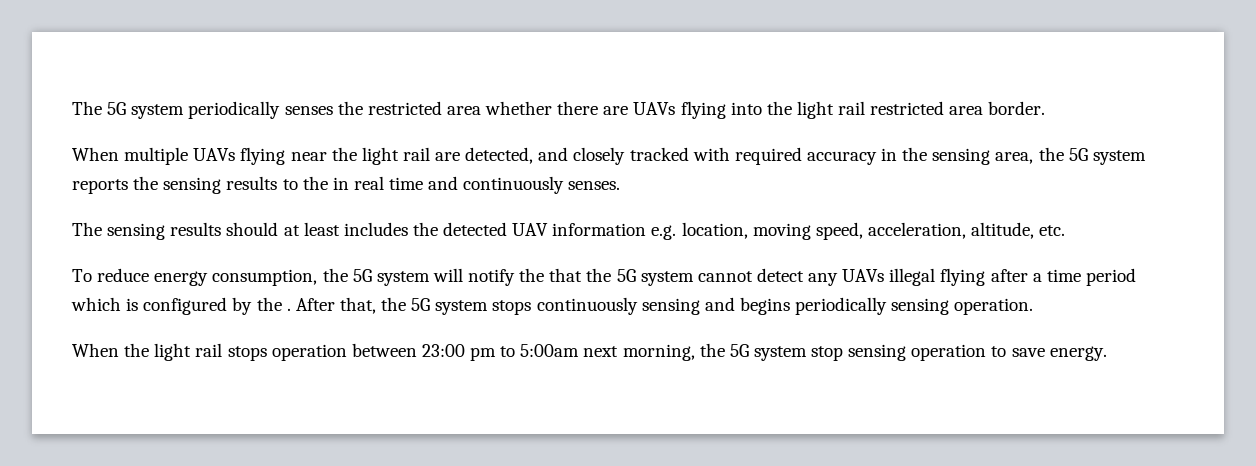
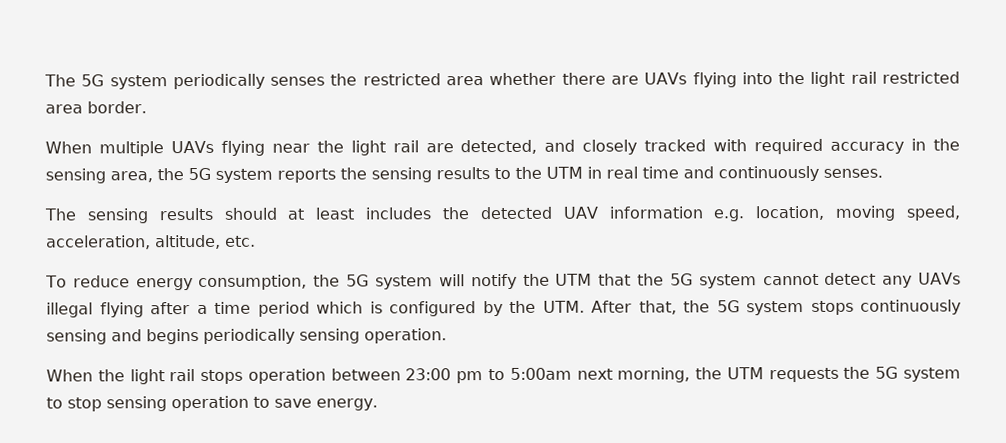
(328, 183) none -> [546,166,583,179] UTM
(545, 275) none -> [555,273,593,286] UTM
[286,308,291,311] . -> [542,300,585,313] UTM.
[729,344,807,361] 5G system -> [726,366,962,383] [46,397,63,409] UTM requests the 5G system to

